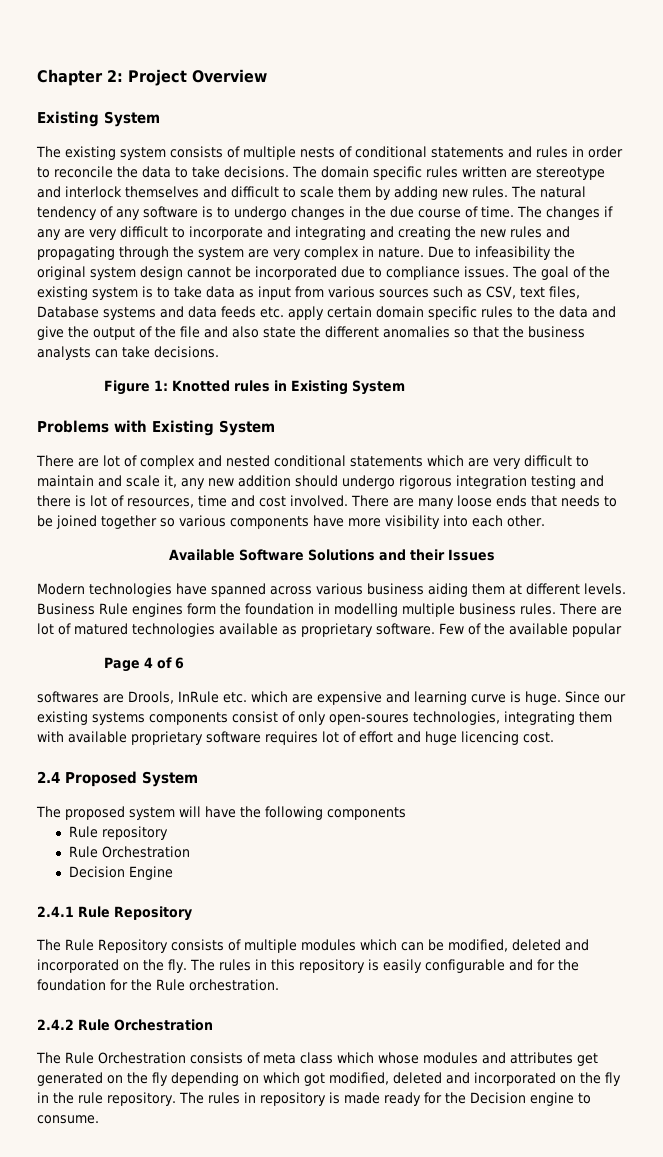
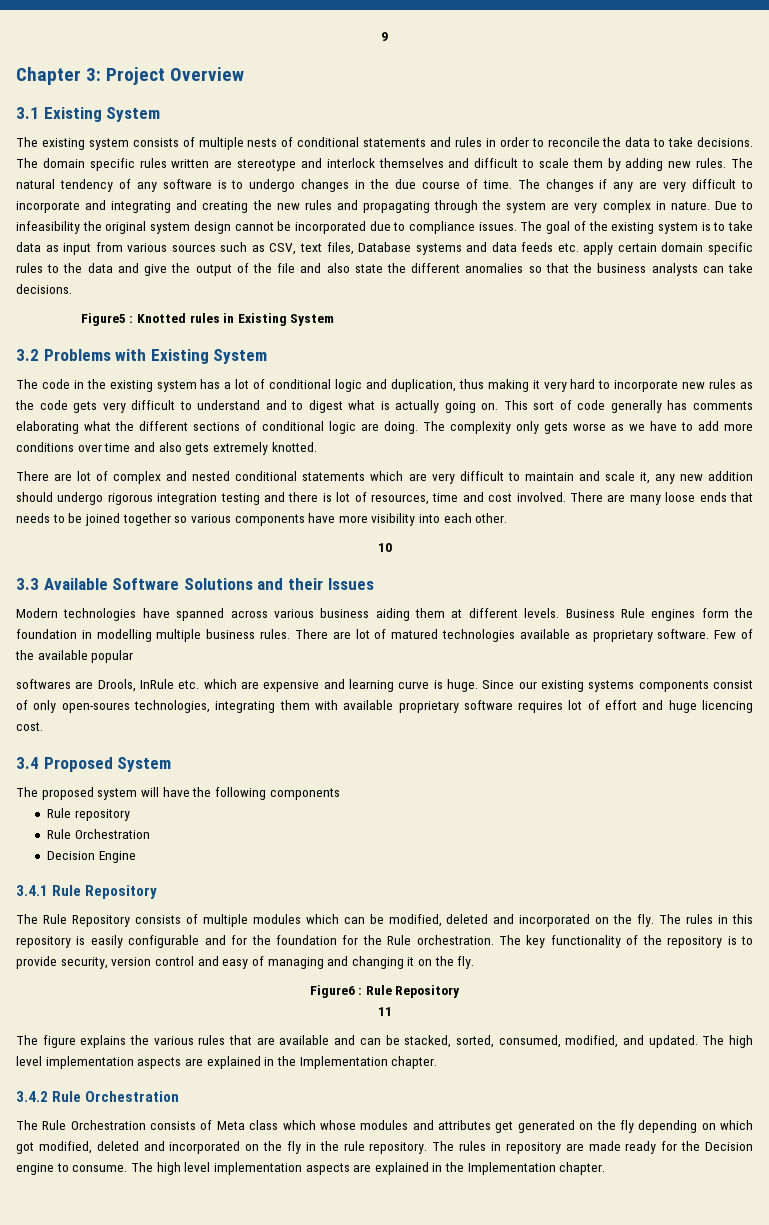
[37,69,123,86] Chapter 2: -> [381,32,388,41] [16,67,102,85] 9 // Chapter 3:
(267, 76) none -> [16,107,39,119] 3.1
[103,380,168,395] Figure 1: -> [80,313,134,326] Figure5 :
(405, 387) none -> [16,349,39,361] 3.2
(275, 428) none -> [16,379,754,392] [15,400,753,413] [16,421,753,434] [16,442,317,455] // The code in the existing system has a lot of conditional logic and duplication, thus making it very hard to incorporate new rules as the code gets very difficult to understand and to digest what is actually going on. This sort of code generally has comments elaborating what the different sections of conditional logic are doing. The complexity only gets worse as we have to add more conditions over time and also gets extremely knotted.
(545, 521) none -> [377,543,392,552] [16,578,39,590] 10 // 3.3
[103,657,184,672] // Page 4 of 6 -> (134, 656) none
[37,771,60,783] 2.4 -> [16,757,39,769] 3.4
[37,906,74,917] 2.4.1 -> [16,885,48,896] 3.4.1
[37,1019,74,1030] // 2.4.2 -> [499,935,754,948] [16,956,475,969] [309,985,461,998] [377,1007,392,1016] [16,1035,754,1048] [16,1056,438,1069] [16,1091,48,1102] The key functionality of the repository is to provide security, version control and easy of managing and changing it on the fly. // Figure6 : Rule Repository // 11 // The figure explains the various rules that are available and can be stacked, sorted, consumed, modified, and updated. The high level implementation aspects are explained in the Implementation chapter. // 3.4.2
[263,1053,296,1064] meta -> [216,1121,245,1130] Meta
[328,1092,340,1104] is -> [565,1143,584,1151] are
(99, 1119) none -> [130,1162,606,1175] The high level implementation aspects are explained in the Implementation chapter.

